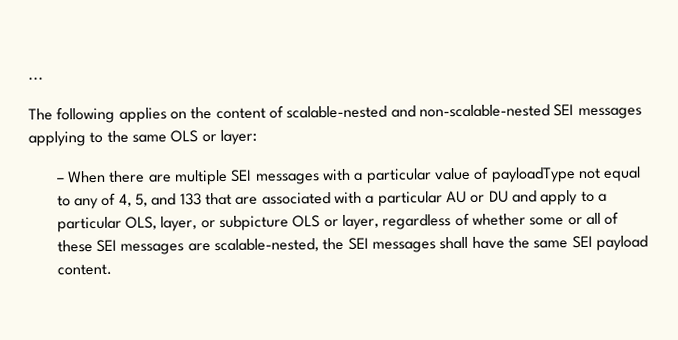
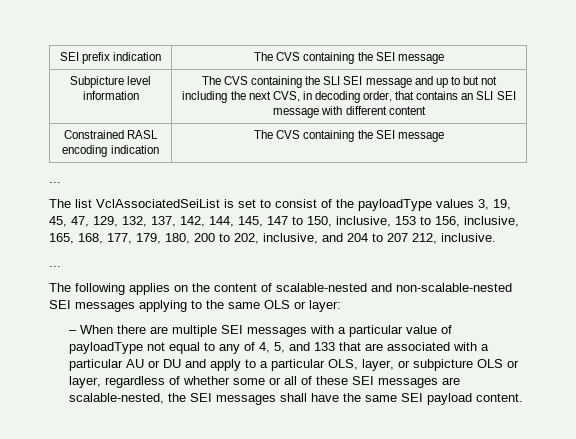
(28, 79) none -> [59,52,162,64] [254,52,444,64] [69,76,152,88] [82,91,139,100] [201,76,498,88] [182,91,516,103] [273,106,426,118] [63,130,159,139] [62,145,159,157] [254,130,444,142] [49,182,61,183] [49,199,511,211] [49,216,519,227] [49,233,496,244] SEI prefix indication | The CVS containing the SEI message // Subpicture level information | The CVS containing the SLI SEI message and up to but not including the next CVS, in decoding order, that contains an SLI SEI message with different content // Constrained RASL encoding indication | The CVS containing the SEI message // ... // The list VclAssociatedSeiList is set to consist of the payloadType values 3, 19, 45, 47, 129, 132, 137, 142, 144, 145, 147 to 150, inclusive, 153 to 156, inclusive, 165, 168, 177, 179, 180, 200 to 202, inclusive, and 204 to 207 212, inclusive. //

